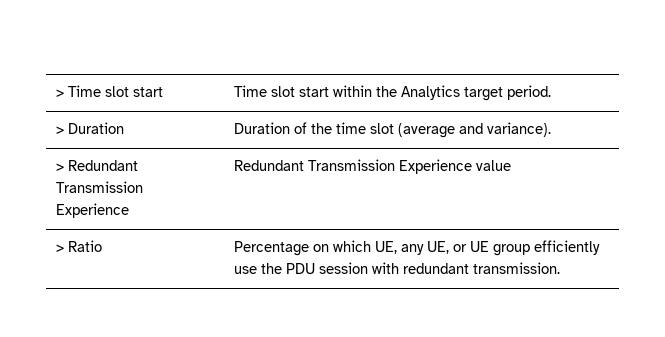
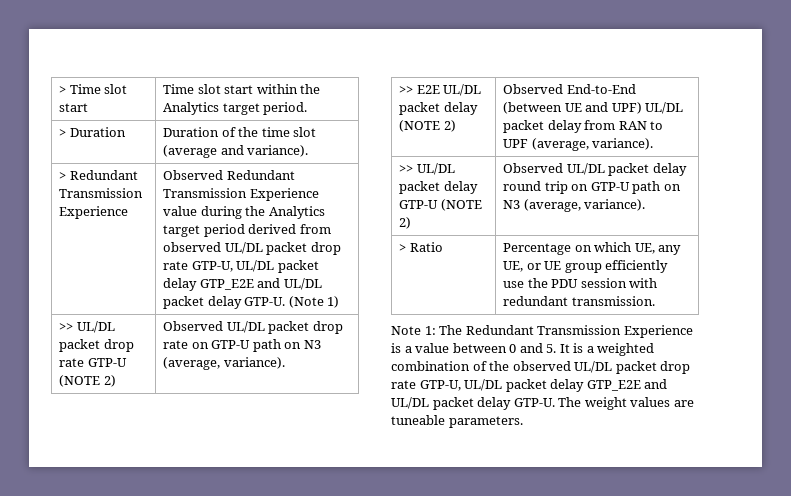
(130, 210) none -> [163,170,224,180] Observed
(512, 165) none -> [200,206,325,219] [163,224,331,237] [163,242,341,255] [163,260,319,273] [163,278,322,291] [163,296,340,309] [59,321,115,333] [59,339,134,352] [59,358,127,367] [59,375,116,387] [163,321,343,334] [163,339,321,352] [163,357,285,370] [399,84,482,96] [399,102,478,115] [399,120,456,132] [503,84,636,94] [503,102,684,114] [503,120,664,133] [503,138,654,151] [399,163,455,175] [399,181,478,194] [399,199,482,211] [399,217,412,229] [503,163,687,176] [503,181,681,194] [503,199,646,212] during the Analytics target period derived from observed UL/DL packet drop rate GTP-U, UL/DL packet delay GTP_E2E and UL/DL packet delay GTP-U. (Note 1) // >> UL/DL packet drop rate GTP-U (NOTE 2) | Observed UL/DL packet drop rate on GTP-U path on N3 (average, variance). // >> E2E UL/DL packet delay (NOTE 2) | Observed End-to-End (between UE and UPF) UL/DL packet delay from RAN to UPF (average, variance). // >> UL/DL packet delay GTP-U (NOTE 2) | Observed UL/DL packet delay round trip on GTP-U path on N3 (average, variance).
(561, 268) none -> [391,325,693,338] [391,343,655,356] [391,361,691,374] [391,379,668,392] [391,397,694,410] [391,415,523,428] // Note 1: The Redundant Transmission Experience is a value between 0 and 5. It is a weighted combination of the observed UL/DL packet drop rate GTP-U, UL/DL packet delay GTP_E2E and UL/DL packet delay GTP-U. The weight values are tuneable parameters.

